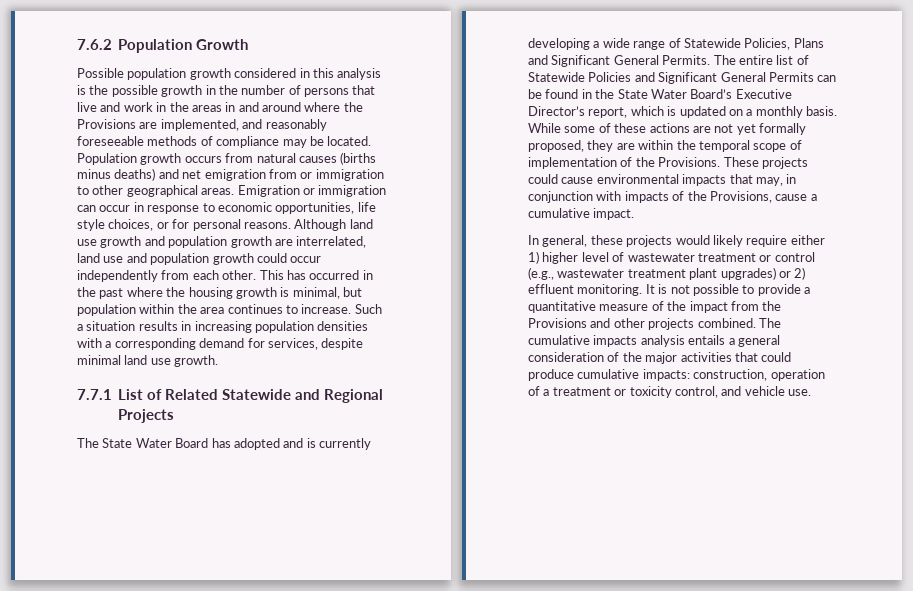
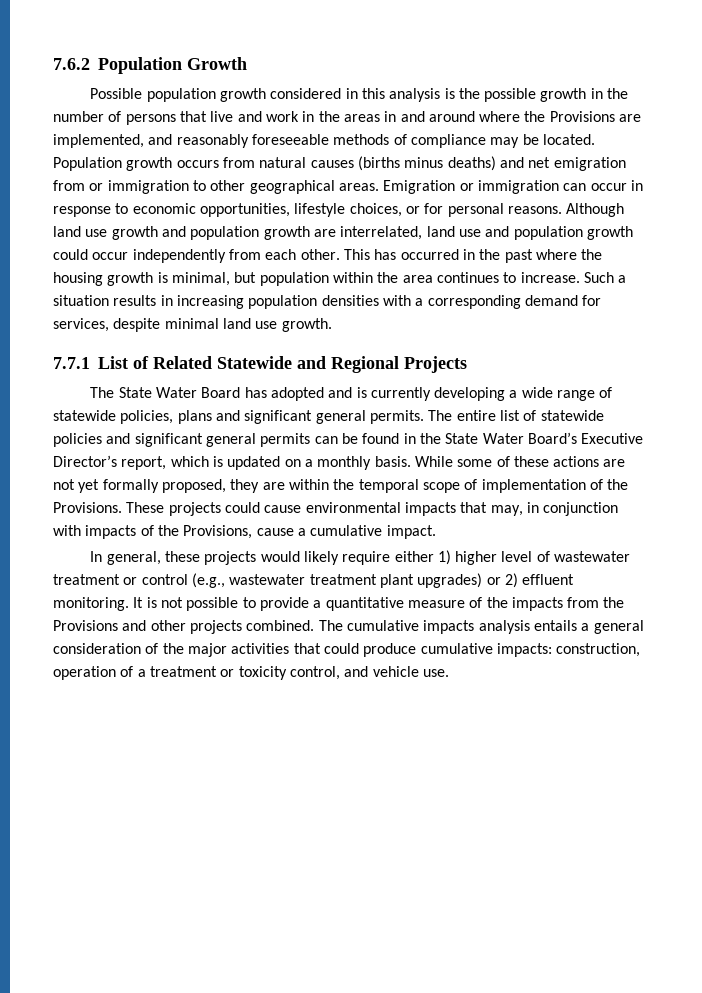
[357,202,376,212] [77,219,105,231] life style -> [294,203,346,217] lifestyle
[683,38,824,50] [528,55,809,67] [528,72,814,84] Statewide Policies, Plans and Significant General Permits. The entire list of Statewide Policies and Significant General Permits -> [53,410,604,424] [53,433,311,447] statewide policies, plans and significant general permits. The entire list of statewide policies and significant general permits
[689,301,728,313] impact -> [511,597,563,611] impacts

